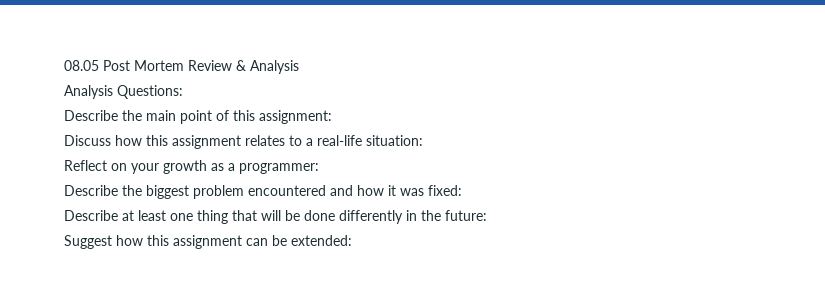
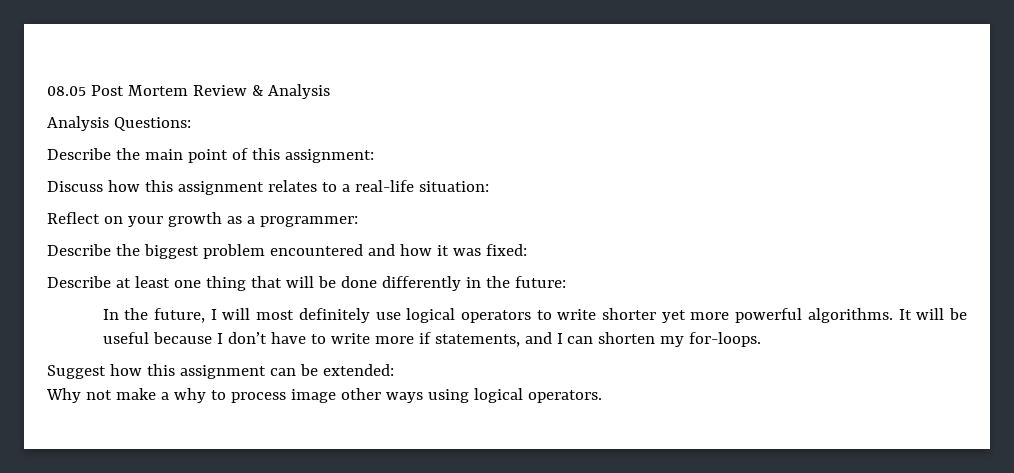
(487, 215) none -> [102,308,967,323] [102,332,762,347] // In the future, I will most definitely use logical operators to write shorter yet more powerful algorithms. It will be useful because I don’t have to write more if statements, and I can shorten my for-loops.
(352, 240) none -> [46,388,602,403] // Why not make a why to process image other ways using logical operators.

